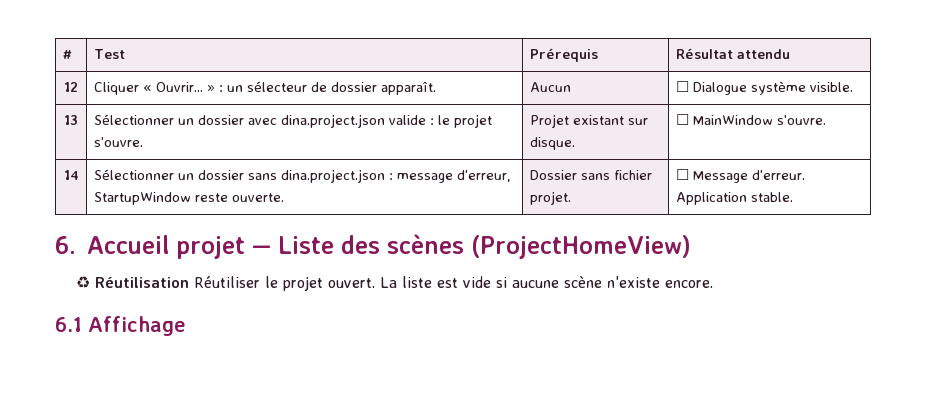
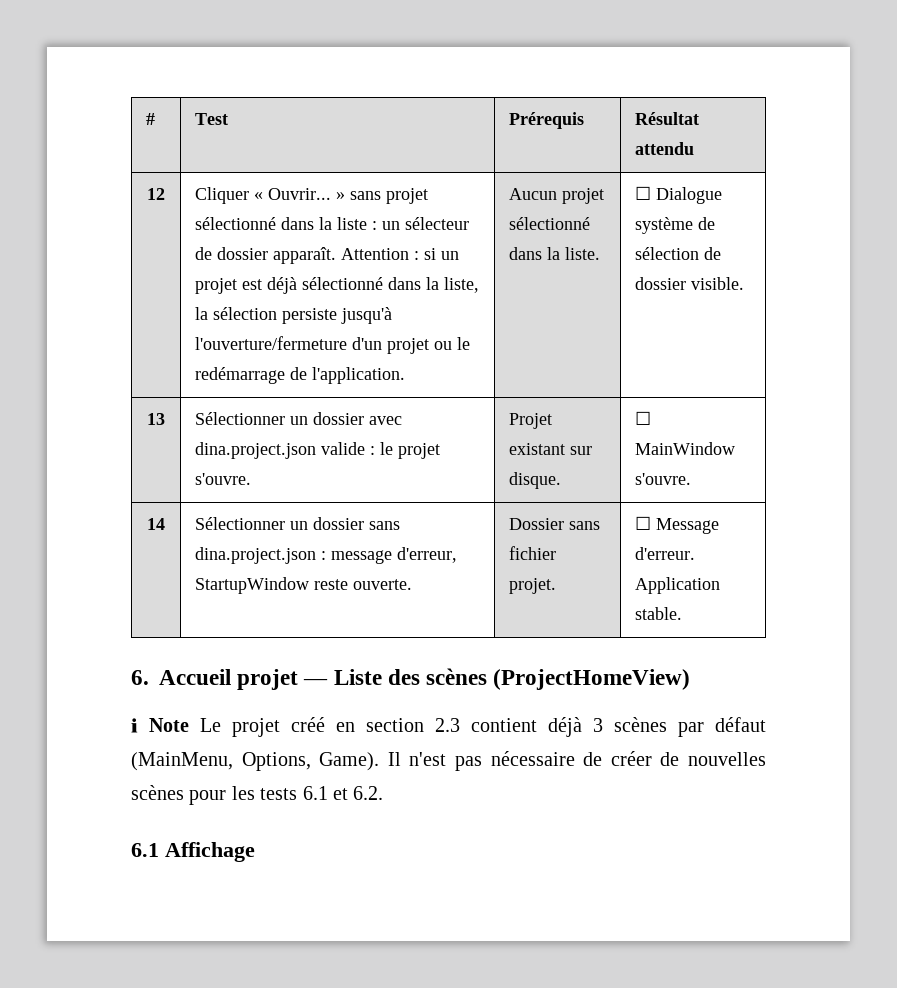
(215, 88) none -> [350,188,429,204] [195,217,368,230] sans projet sélectionné dans la liste
[529,82,571,92] | Aucun -> [341,248,460,260] [195,277,480,294] [195,307,393,324] [195,336,471,354] [195,367,406,384] [509,188,605,204] [509,217,591,230] [509,247,601,260] Attention : si un projet est déjà sélectionné dans la liste, la sélection persiste jusqu'à l'ouverture/fermeture d'un projet ou le redémarrage de l'application. | Aucun projet sélectionné dans la liste.
(806, 88) none -> [698,217,716,230] [635,247,722,260] [635,277,687,290] de sélection de dossier
[76,276,714,291] ♻ Réutilisation Réutiliser le projet ouvert. La liste est vide si aucune scène n'existe encore. -> [131,717,766,737] [131,751,767,771] [131,785,384,805] ℹ Note Le projet créé en section 2.3 contient déjà 3 scènes par défaut (MainMenu, Options, Game). Il n'est pas nécessaire de créer de nouvelles scènes pour les tests 6.1 et 6.2.

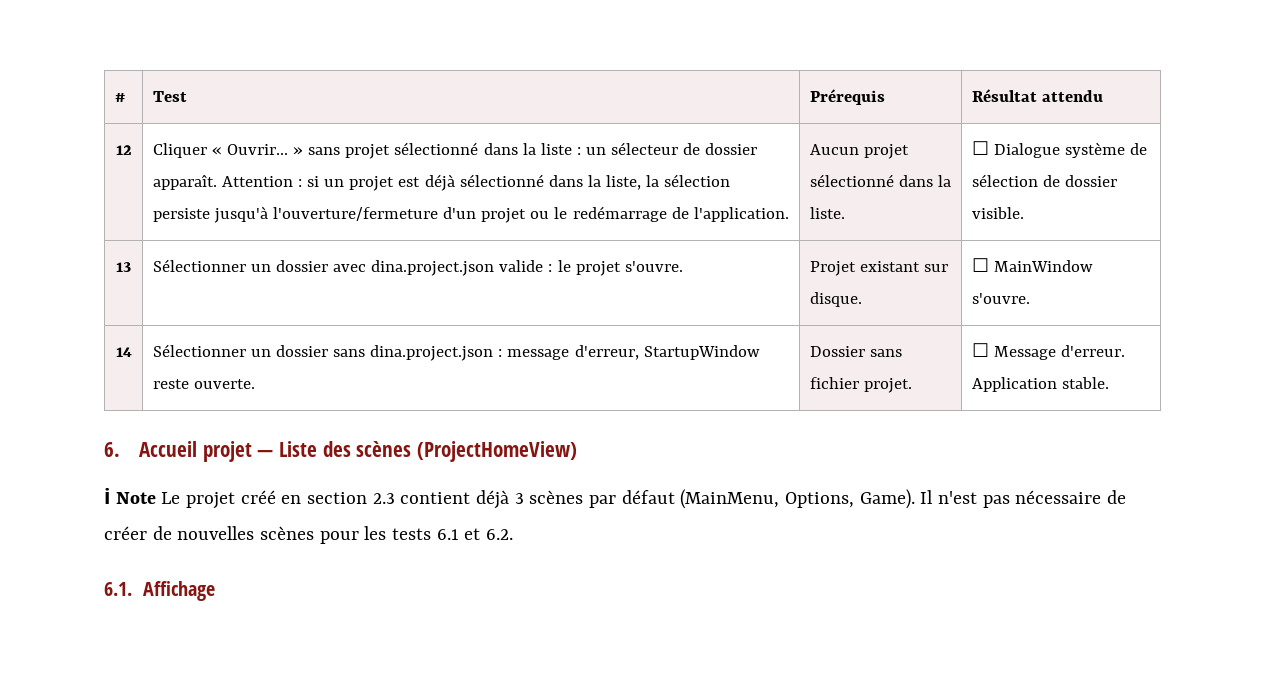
[131,843,159,857] 6.1 -> [104,582,132,596] 6.1.

